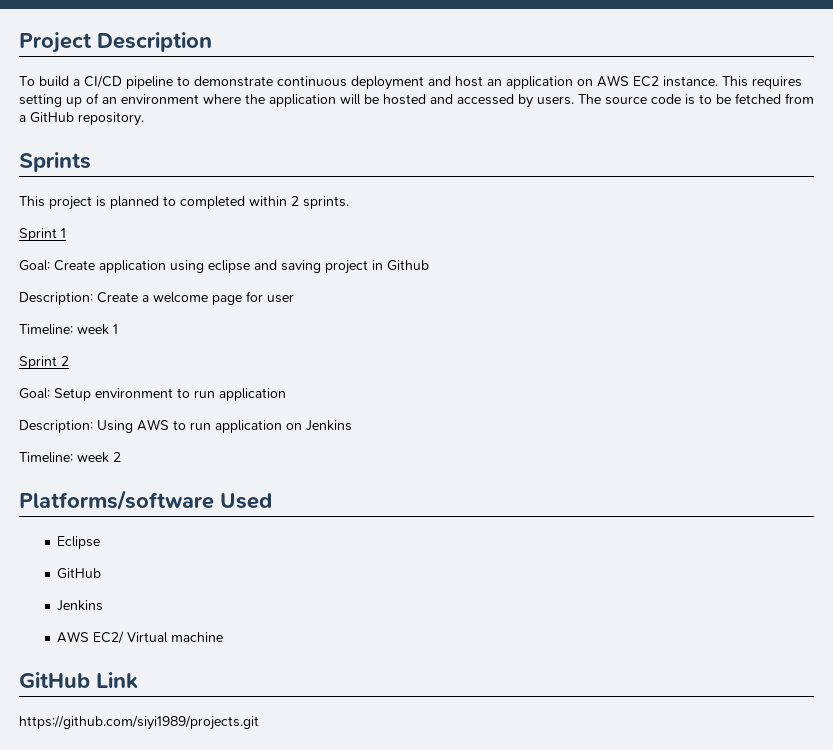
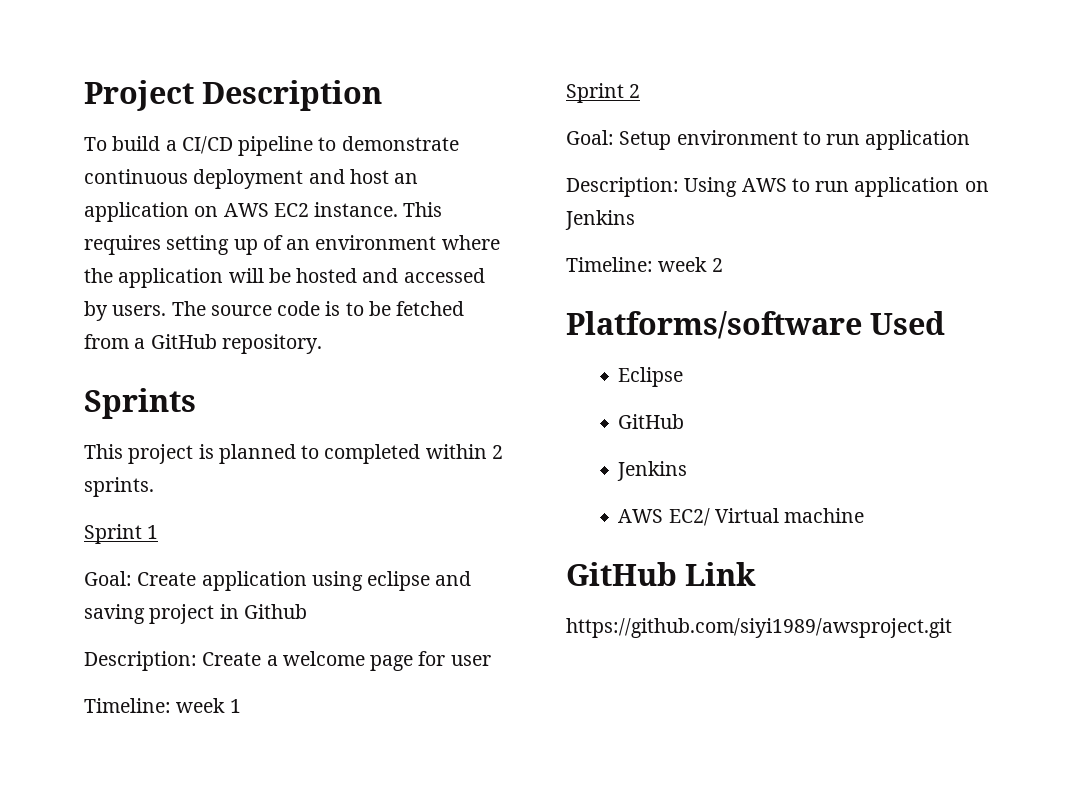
[19,715,259,730] https://github.com/siyi1989/projects.git -> [566,618,952,638] https://github.com/siyi1989/awsproject.git

